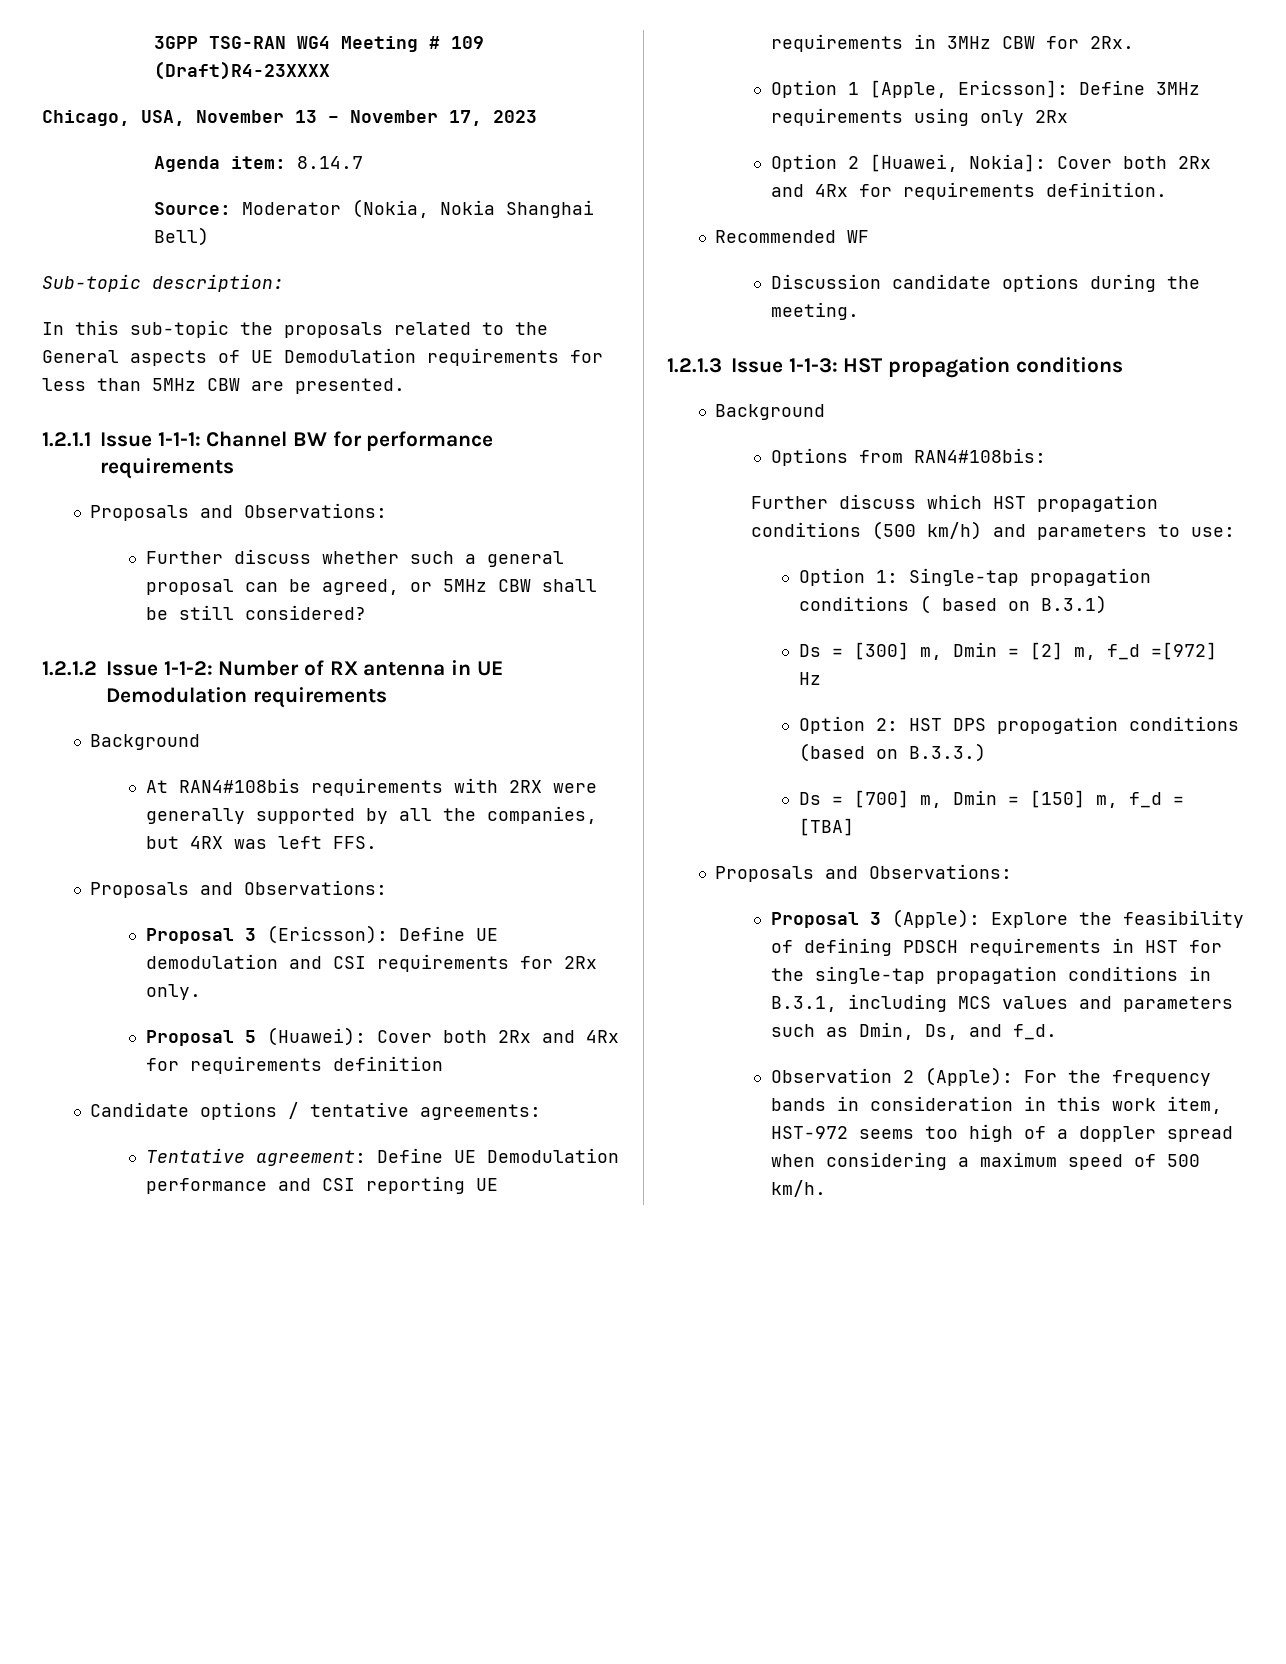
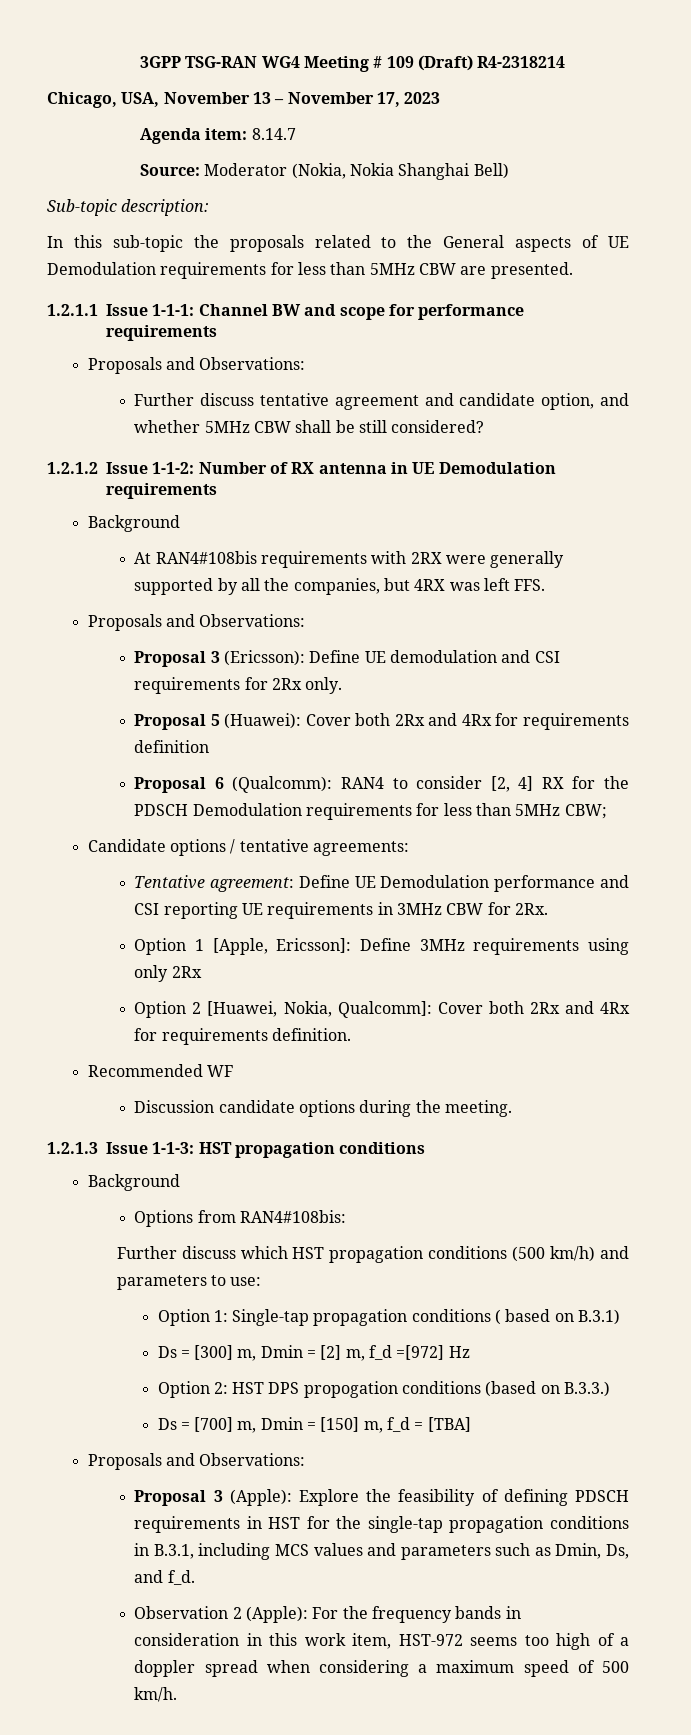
[153,61,330,80] (Draft)R4-23XXXX -> [417,55,566,71] (Draft) R4-2318214
(328, 439) none -> [304,304,385,320] and scope
[321,551,564,567] [145,579,432,595] whether such a general proposal can be agreed, or -> [259,393,629,410] [134,420,201,433] tentative agreement and candidate option, and whether
(443, 1063) none -> [134,776,629,793] [134,803,607,820] // Proposal 6 (Qualcomm): RAN4 to consider [2, 4] RX for the PDSCH Demodulation requirements for less than 5MHz CBW;
[968,154,1046,172] Nokia]: -> [283,1001,432,1018] Nokia, Qualcomm]:

